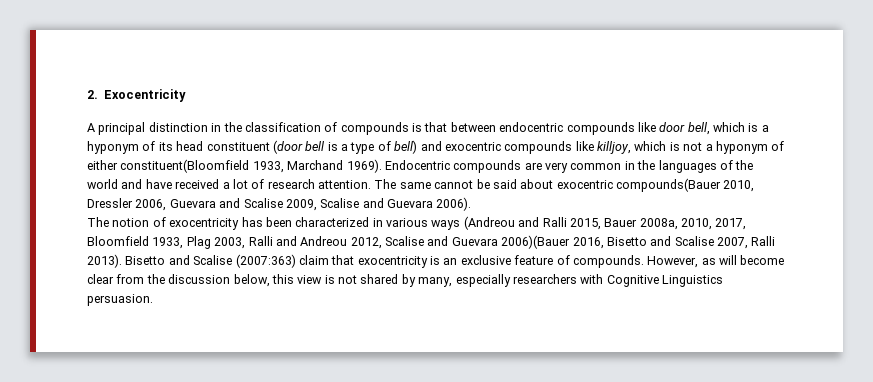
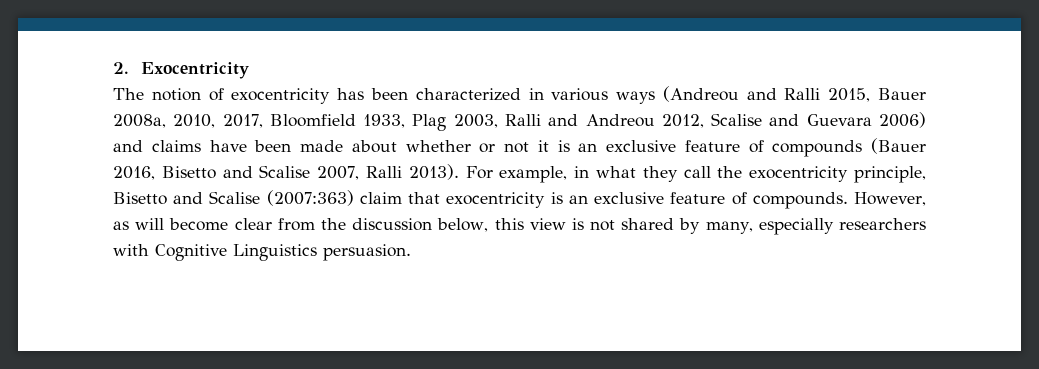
[87,122,769,135] [87,140,785,154] [87,159,754,173] [87,178,755,192] [87,197,472,211] // A principal distinction in the classification of compounds is that between endocentric compounds like door bell, which is a hyponym of its head constituent (door bell is a type of bell) and exocentric compounds like killjoy, which is not a hyponym of either constituent(Bloomfield 1933, Marchand 1969). Endocentric compounds are very common in the languages of the world and have received a lot of research attention. The same cannot be said about exocentric compounds(Bauer 2010, Dressler 2006, Guevara and Scalise 2009, Scalise and Guevara 2006). -> (249, 70) none
[501,235,571,249] 2006)(Bauer -> [879,112,927,128] [113,138,926,157] 2006) and claims have been made about whether or not it is an exclusive feature of compounds (Bauer
(122, 261) none -> [465,166,926,183] For example, in what they call the exocentricity principle,

